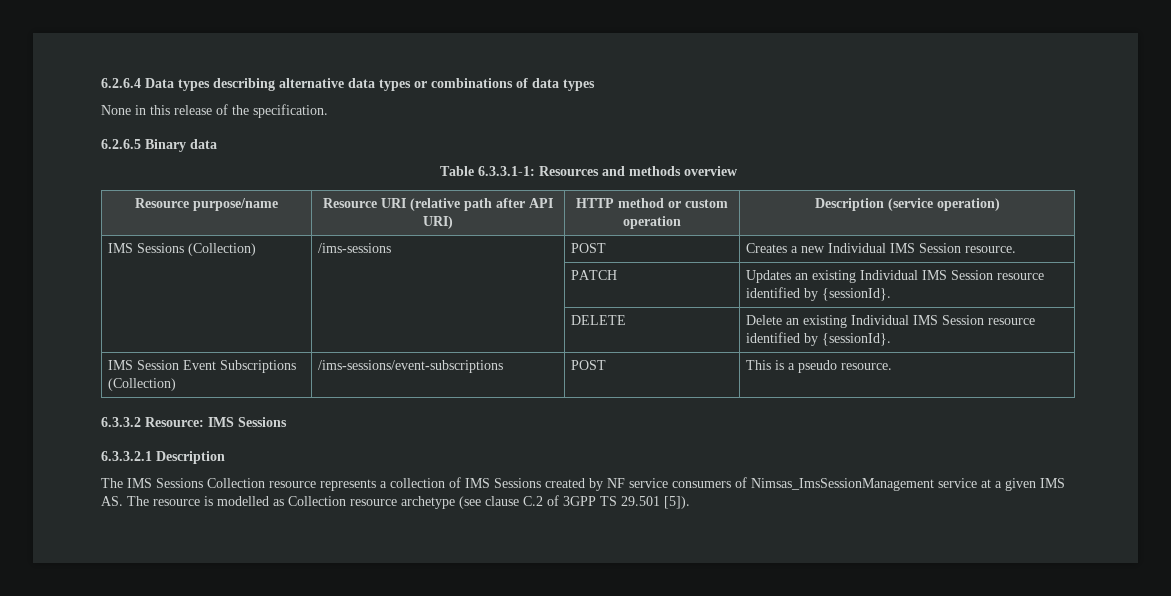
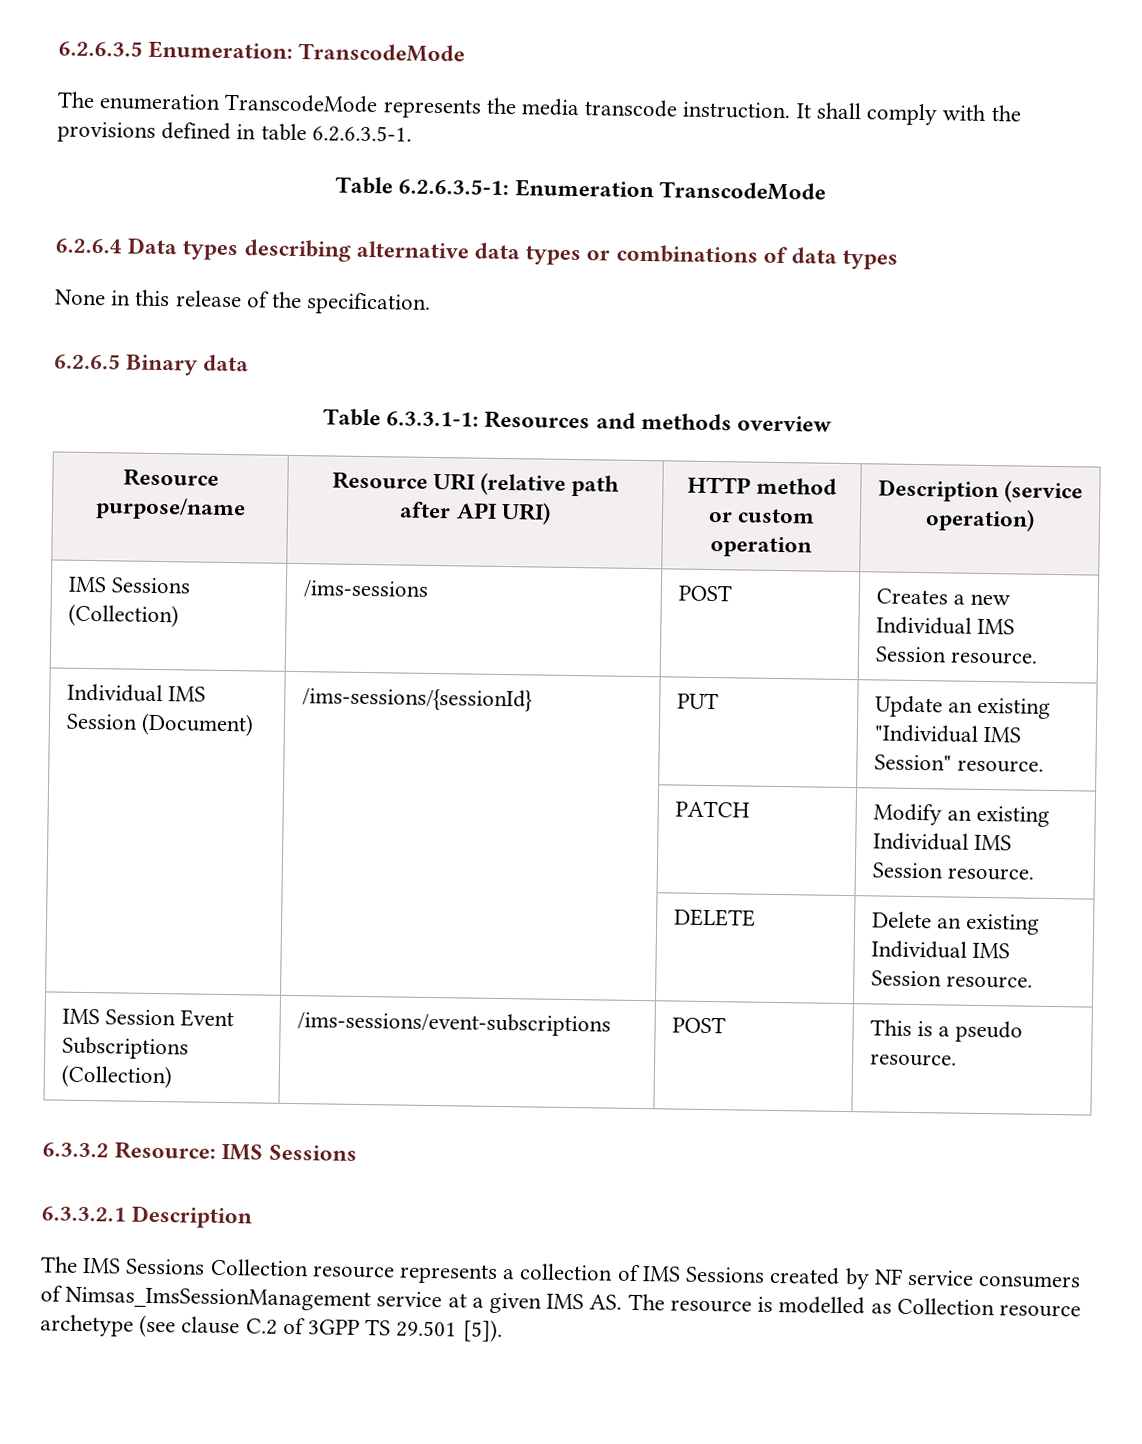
(101, 83) none -> [58,40,466,63] [57,91,1021,126] [57,121,412,143] [335,176,826,201] 6.2.6.3.5 Enumeration: TranscodeMode // The enumeration TranscodeMode represents the media transcode instruction. It shall comply with the provisions defined in table 6.2.6.3.5-1. // Table 6.2.6.3.5-1: Enumeration TranscodeMode //
(1017, 249) none -> [66,683,206,703] [65,712,254,737] [301,687,533,712] [676,692,719,710] [874,695,1052,719] [873,724,1021,743] [873,754,1044,773] // Individual IMS Session (Document) | /ims-sessions/{sessionId} | PUT | Update an existing "Individual IMS Session" resource.
[746,270,1045,283] [746,287,892,301] Updates an existing Individual IMS Session resource identified by {sessionId}. -> [872,803,1051,827] [872,832,1012,851] [871,862,1034,881] Modify an existing Individual IMS Session resource.
[988,318,1036,325] [746,332,892,346] resource identified by {sessionId}. -> [945,975,1033,989] resource.

